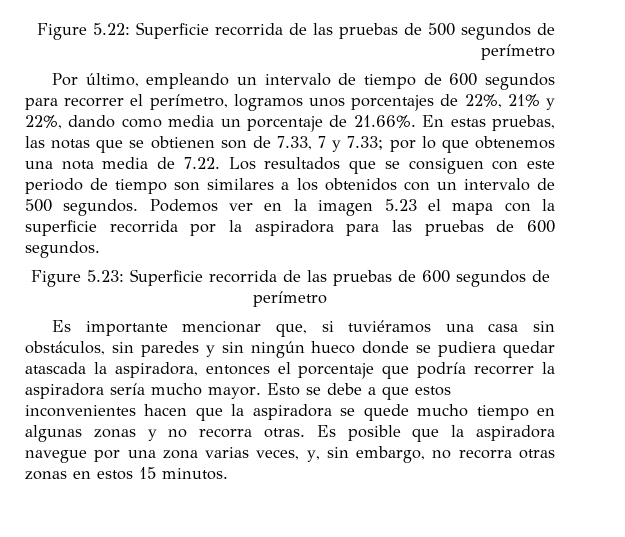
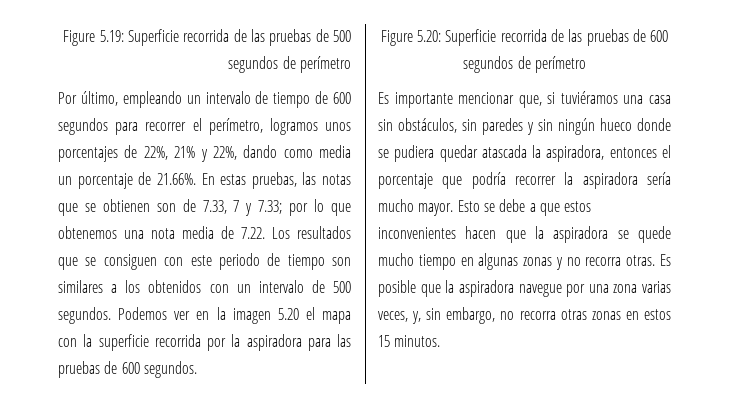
[37,23,130,40] Figure 5.22: -> [63,30,124,46] Figure 5.19:
[384,199,417,211] 5.23 -> [277,308,299,320] 5.20
[86,270,124,282] 5.23: -> [417,30,442,42] 5.20:

